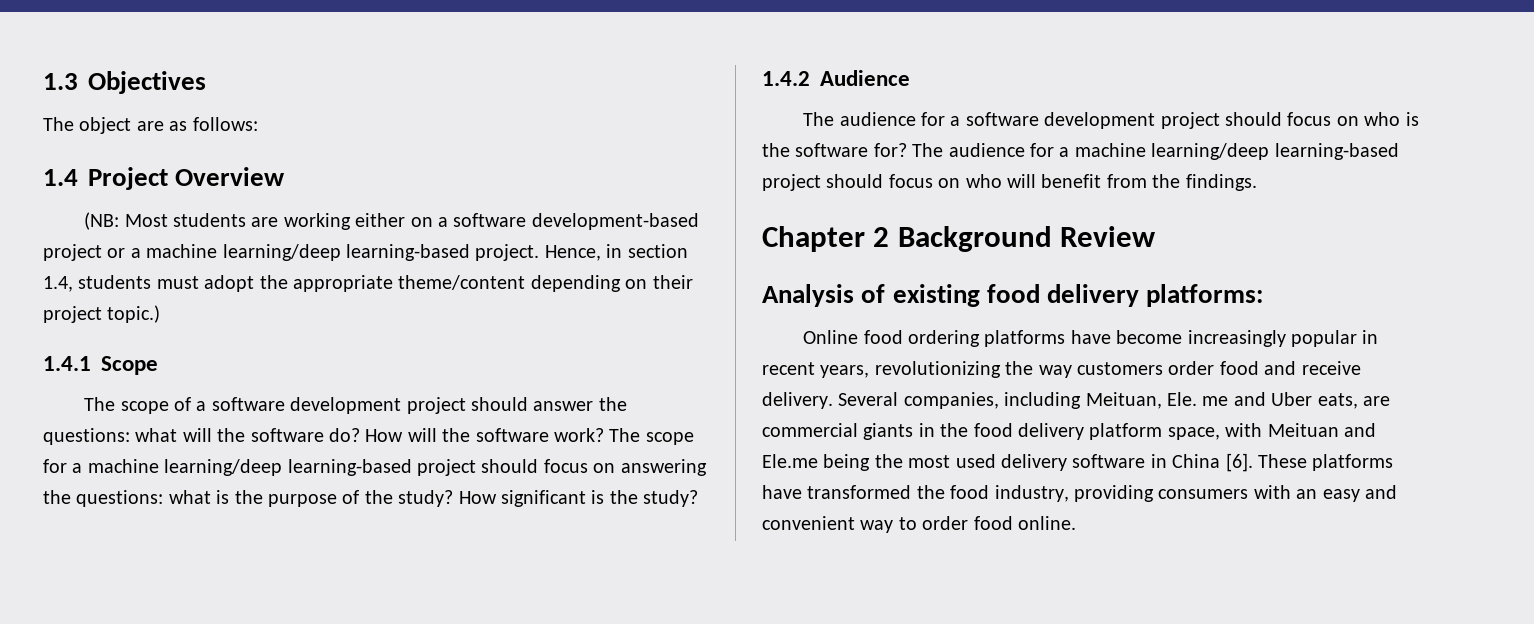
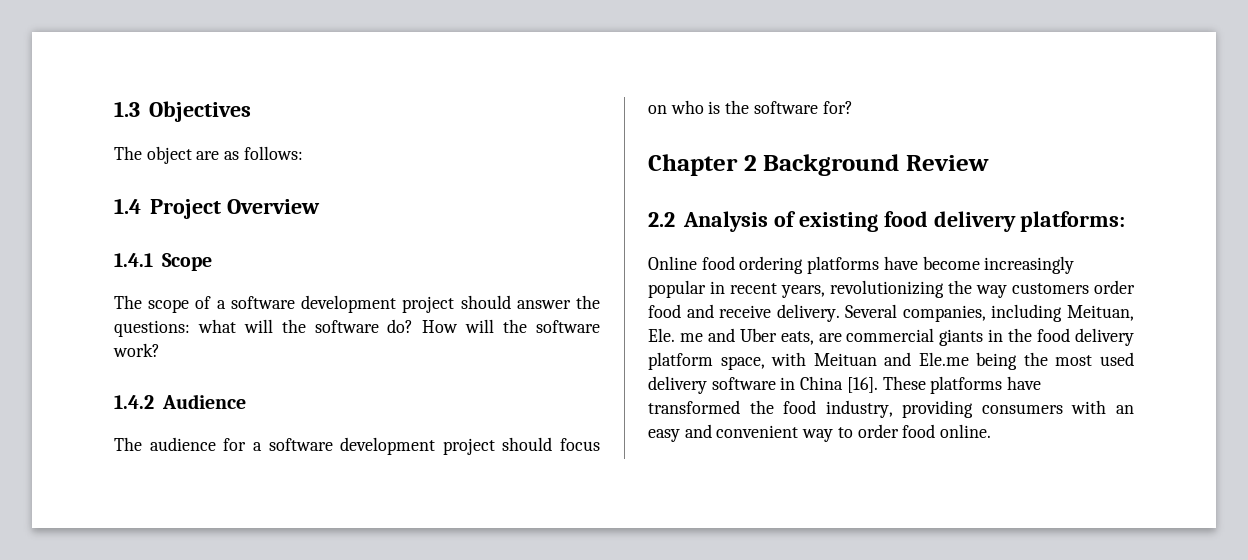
[84,212,699,230] [43,244,688,261] [43,275,693,292] [43,305,161,323] // (NB: Most students are working either on a software development-based project or a machine learning/deep learning-based project. Hence, in section 1.4, students must adopt the appropriate theme/content depending on their project topic.) -> (320, 206) none
[609,428,694,445] [43,459,707,476] [43,490,699,507] The scope for a machine learning/deep learning-based project should focus on answering the questions: what is the purpose of the study? How significant is the study? -> (160, 350) none
[912,143,1399,160] [762,174,1257,191] The audience for a machine learning/deep learning-based project should focus on who will benefit from the findings. -> (853, 107) none
(1156, 236) none -> [648,212,675,227] 2.2
[1225,453,1253,472] [6]. -> [846,377,878,393] [16].

